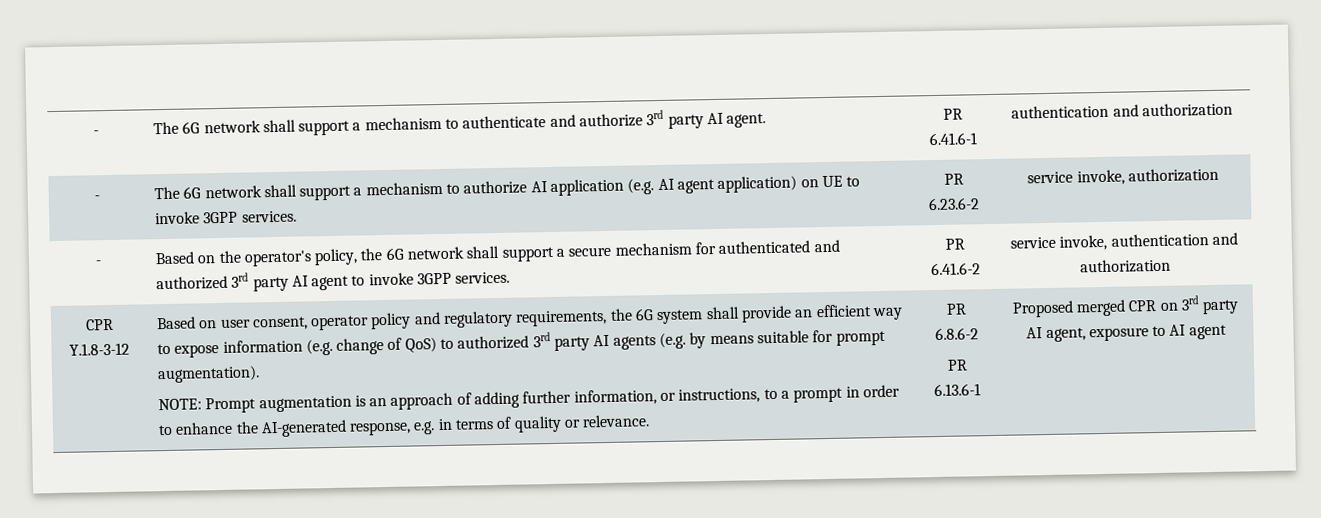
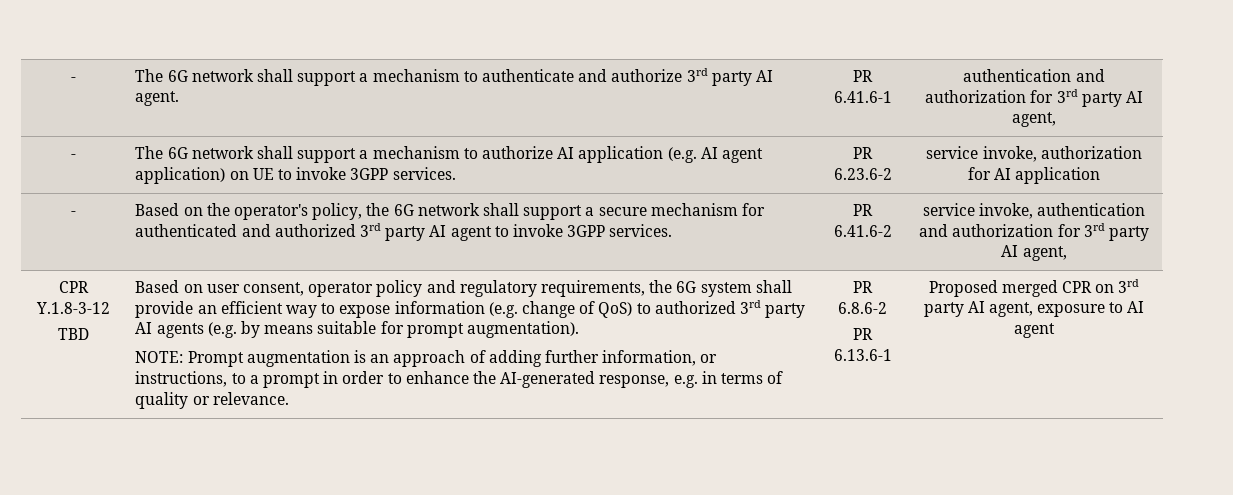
(1233, 110) none -> [1030,89,1143,107] [1012,112,1056,127] for 3rd party AI agent,
(1219, 175) none -> [967,167,1101,184] for AI application
(1171, 266) none -> [1057,223,1149,241] [1001,245,1067,261] for 3rd party AI agent,
(130, 349) none -> [58,328,89,340] // TBD

